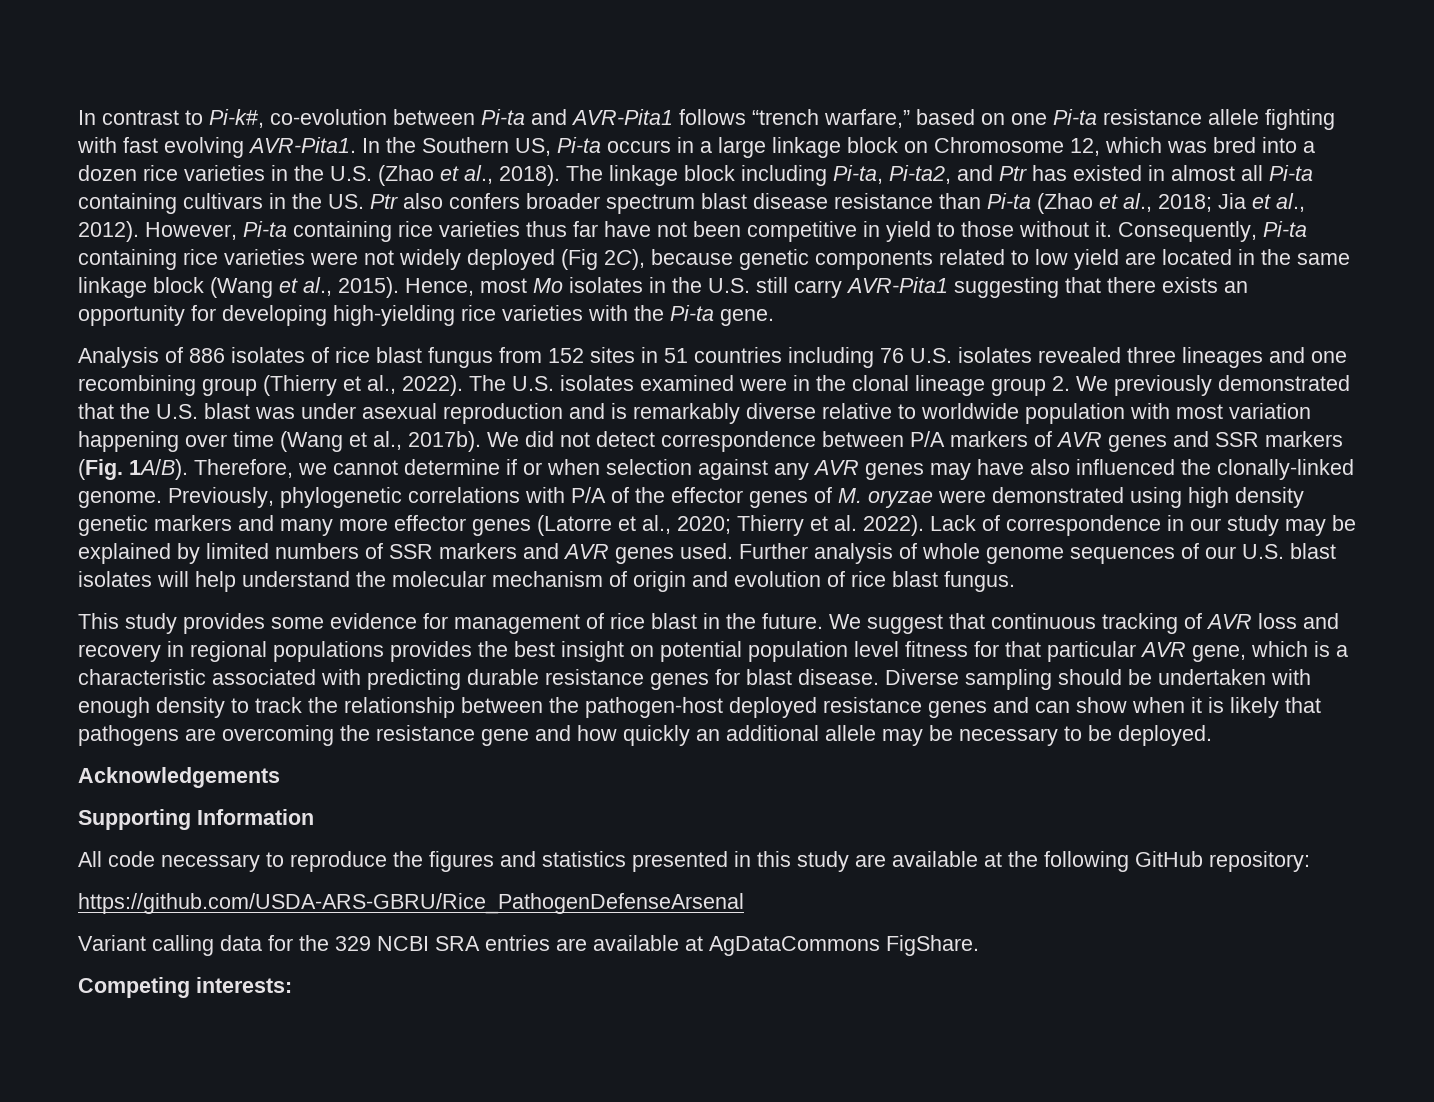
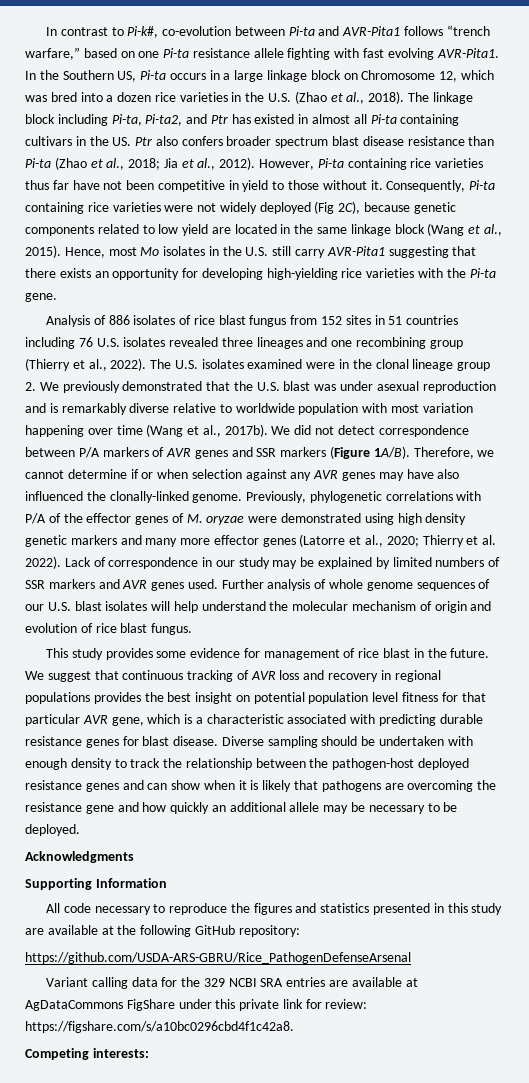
[78,459,123,480] (Fig. -> [330,446,371,459] (Figure
[78,767,280,788] Acknowledgements -> [25,851,134,863] Acknowledgments
[886,935,979,956] FigShare. -> [126,999,368,1011] [25,1021,294,1033] FigShare under this private link for review: https://figshare.com/s/a10bc0296cbd4f1c42a8.

